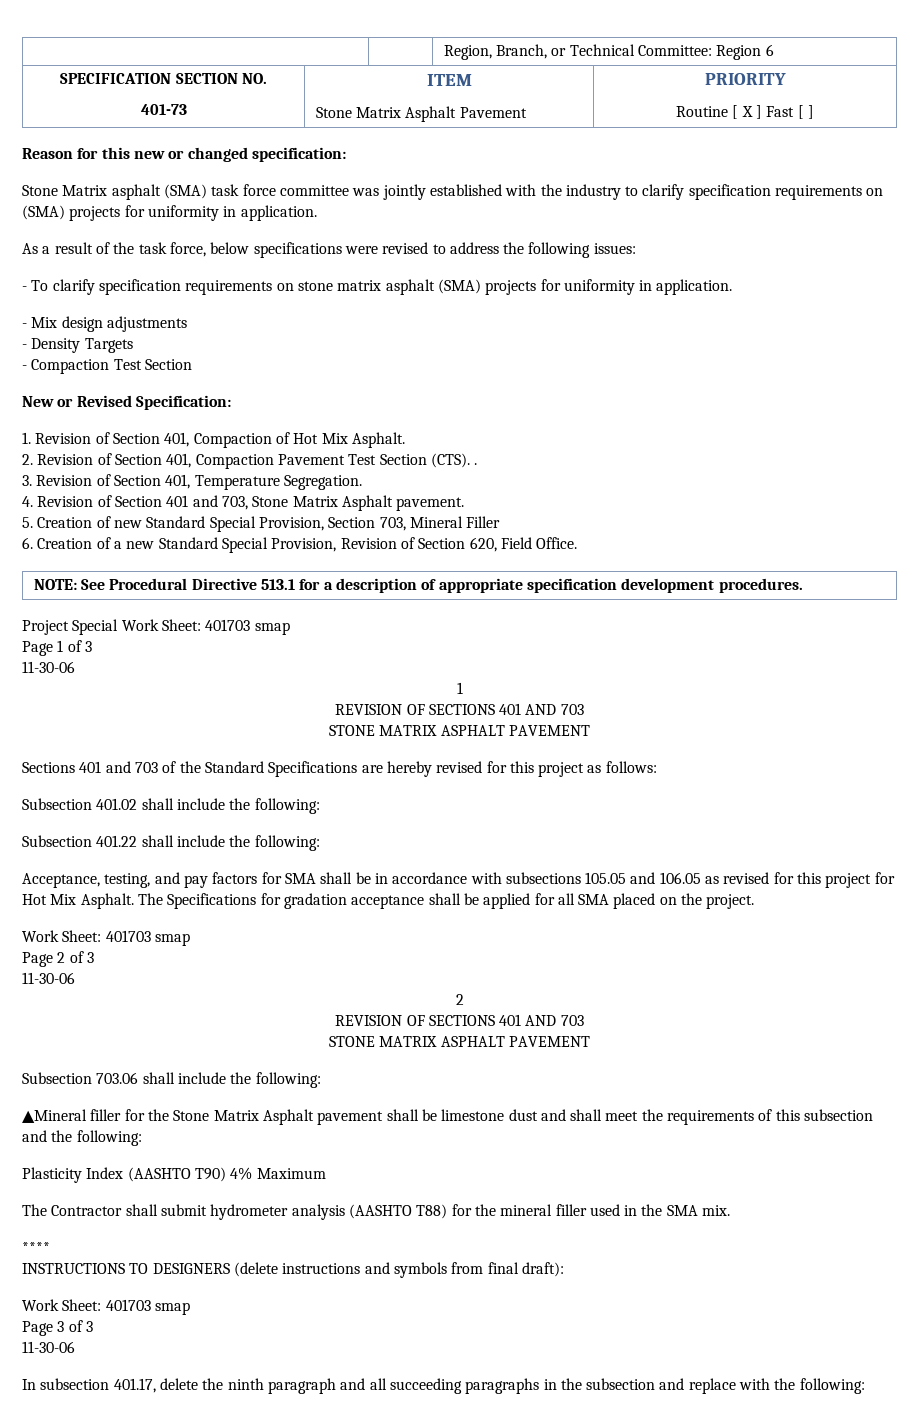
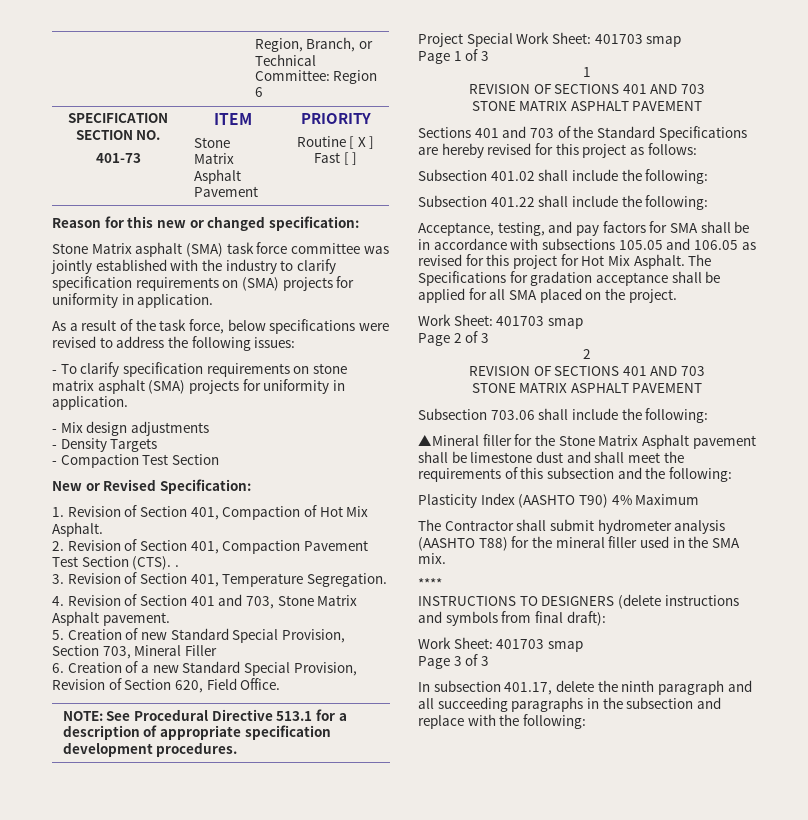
[22,661,75,673] // 11-30-06 -> (489, 56) none
[22,972,75,984] // 11-30-06 -> (489, 338) none
[22,1341,75,1353] // 11-30-06 -> (489, 661) none

